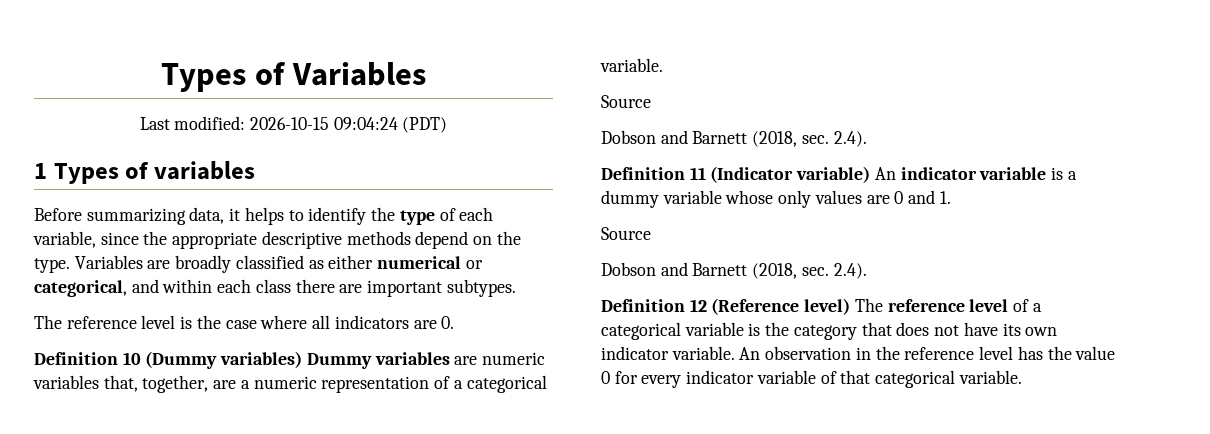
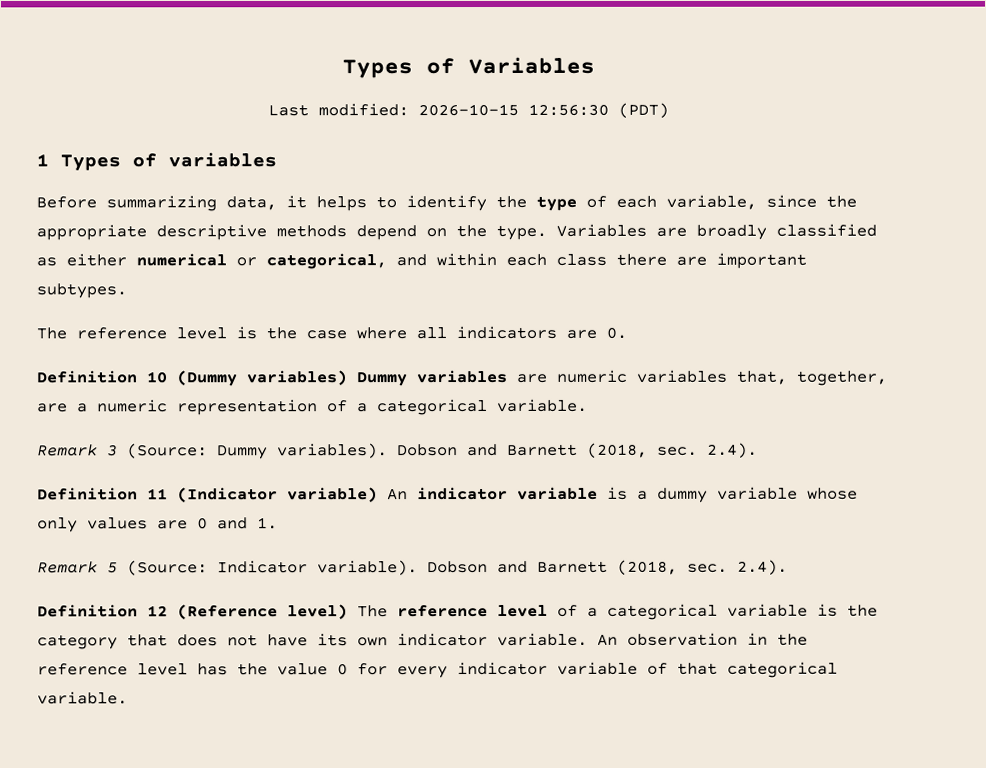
[333,117,398,130] 09:04:24 -> [527,103,609,116] 12:56:30
[601,95,651,108] Source // -> [37,443,388,460] Remark 3 (Source: Dummy variables).
[601,227,651,240] Source // -> [37,560,418,576] Remark 5 (Source: Indicator variable).

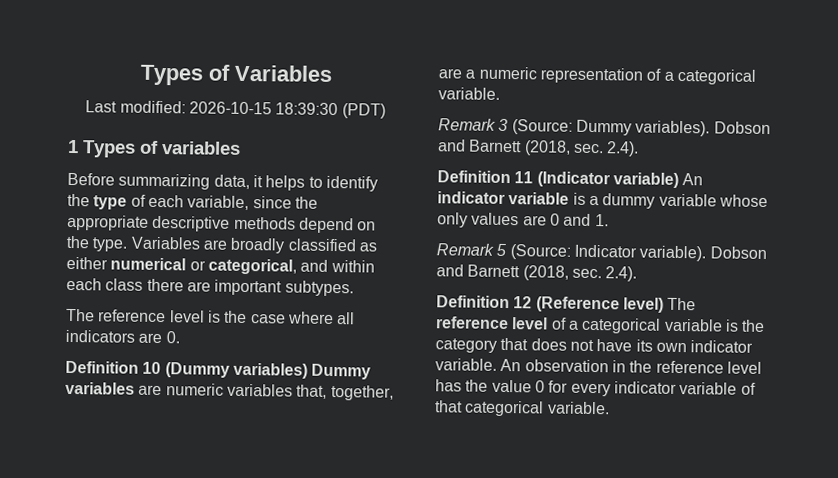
[527,103,609,116] 12:56:30 -> [275,102,339,116] 18:39:30

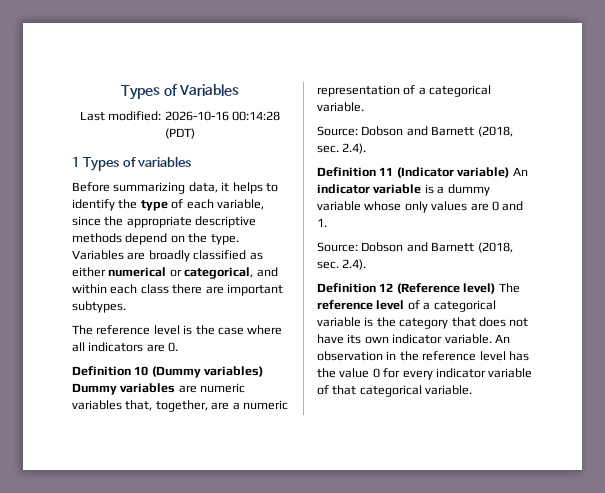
[189,101,339,116] 2026-10-15 18:39:30 -> [164,111,281,121] 2026-10-16 00:14:28
[438,118,711,137] Remark 3 (Source: Dummy variables). -> [317,126,358,136] Source:
[436,243,707,262] Remark 5 (Source: Indicator variable). -> [317,242,358,252] Source:

